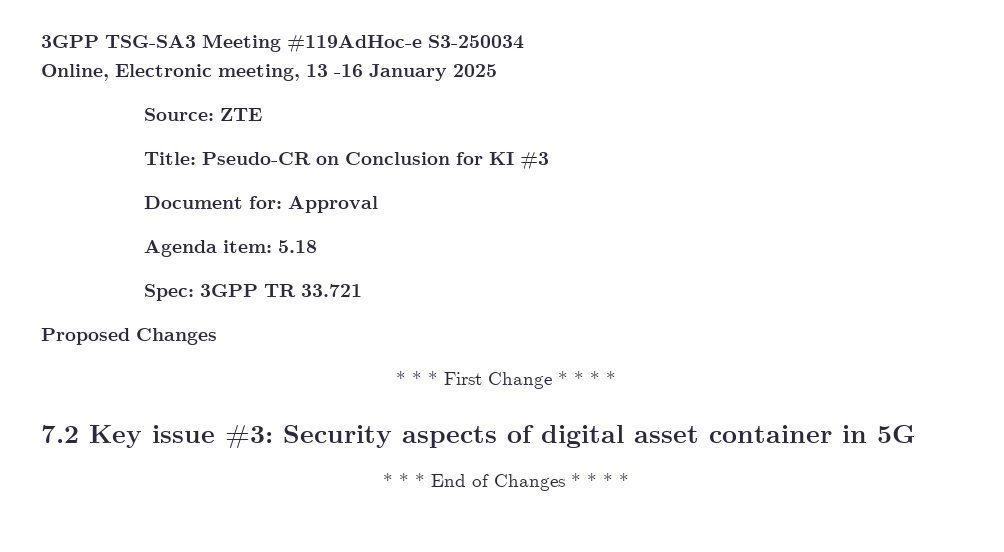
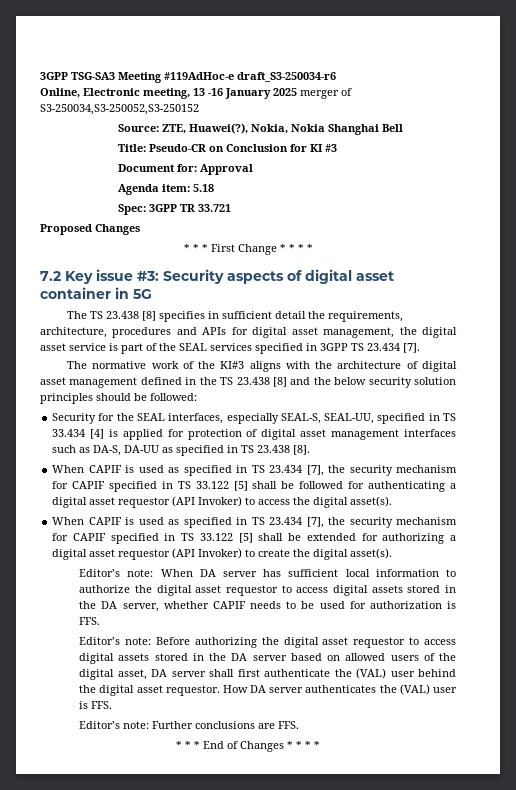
[428,35,524,49] S3-250034 -> [237,72,336,82] draft_S3-250034-r6
[143,108,262,121] // Source: ZTE -> [300,88,352,99] [40,104,199,115] [118,123,404,135] merger of S3-250034,S3-250052,S3-250152 // Source: ZTE, Huawei(?), Nokia, Nokia Shanghai Bell
(916, 434) none -> [67,311,404,322] [40,327,458,338] [40,343,420,354] [67,361,457,372] [40,377,456,388] [40,393,197,404] [52,413,457,424] [52,429,456,440] [52,445,311,456] [52,465,458,476] [52,481,456,492] [52,496,393,508] [52,517,458,528] [52,533,457,544] [52,548,393,560] [79,569,456,577] [79,585,456,596] [79,601,456,612] [79,617,101,625] [79,637,457,648] [79,653,457,664] [79,668,456,680] [79,684,457,696] [79,701,113,709] [79,721,300,729] // The TS 23.438 [8] specifies in sufficient detail the requirements, architecture, procedures and APIs for digital asset management, the digital asset service is part of the SEAL services specified in 3GPP TS 23.434 [7]. // The normative work of the KI#3 aligns with the architecture of digital asset management defined in the TS 23.438 [8] and the below security solution principles should be followed: // Security for the SEAL interfaces, especially SEAL-S, SEAL-UU, specified in TS 33.434 [4] is applied for protection of digital asset management interfaces such as DA-S, DA-UU as specified in TS 23.438 [8]. // When CAPIF is used as specified in TS 23.434 [7], the security mechanism for CAPIF specified in TS 33.122 [5] shall be followed for authenticating a digital asset requestor (API Invoker) to access the digital asset(s). // When CAPIF is used as specified in TS 23.434 [7], the security mechanism for CAPIF specified in TS 33.122 [5] shall be extended for authorizing a digital asset requestor (API Invoker) to create the digital asset(s). // Editor’s note: When DA server has sufficient local information to authorize the digital asset requestor to access digital assets stored in the DA server, whether CAPIF needs to be used for authorization is FFS. // Editor’s note: Before authorizing the digital asset requestor to access digital assets stored in the DA server based on allowed users of the digital asset, DA server shall first authenticate the (VAL) user behind the digital asset requestor. How DA server authenticates the (VAL) user is FFS. // Editor’s note: Further conclusions are FFS.

